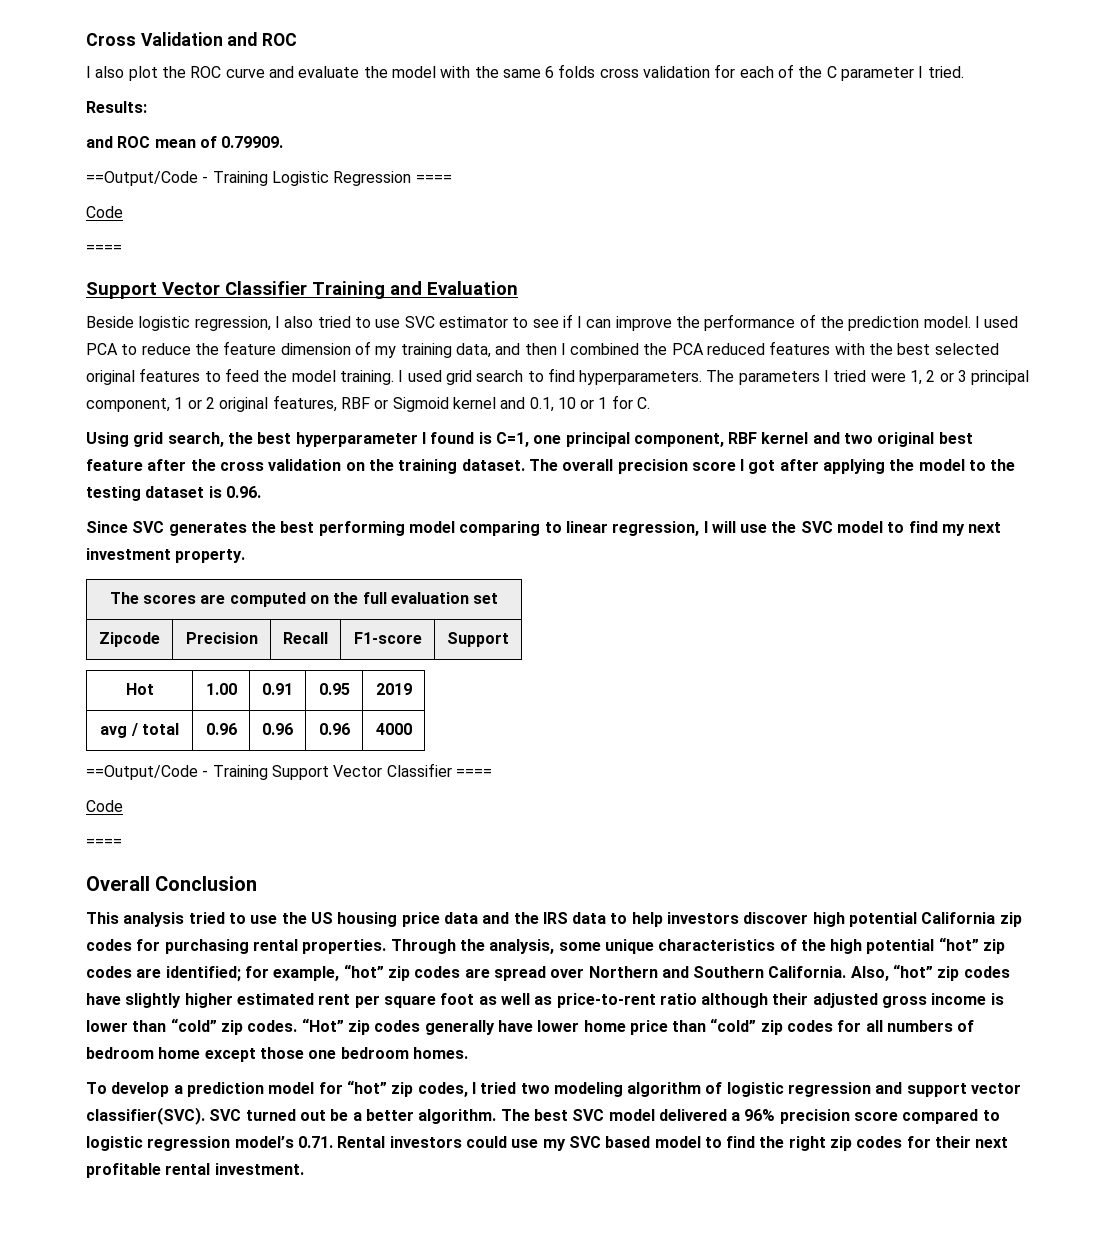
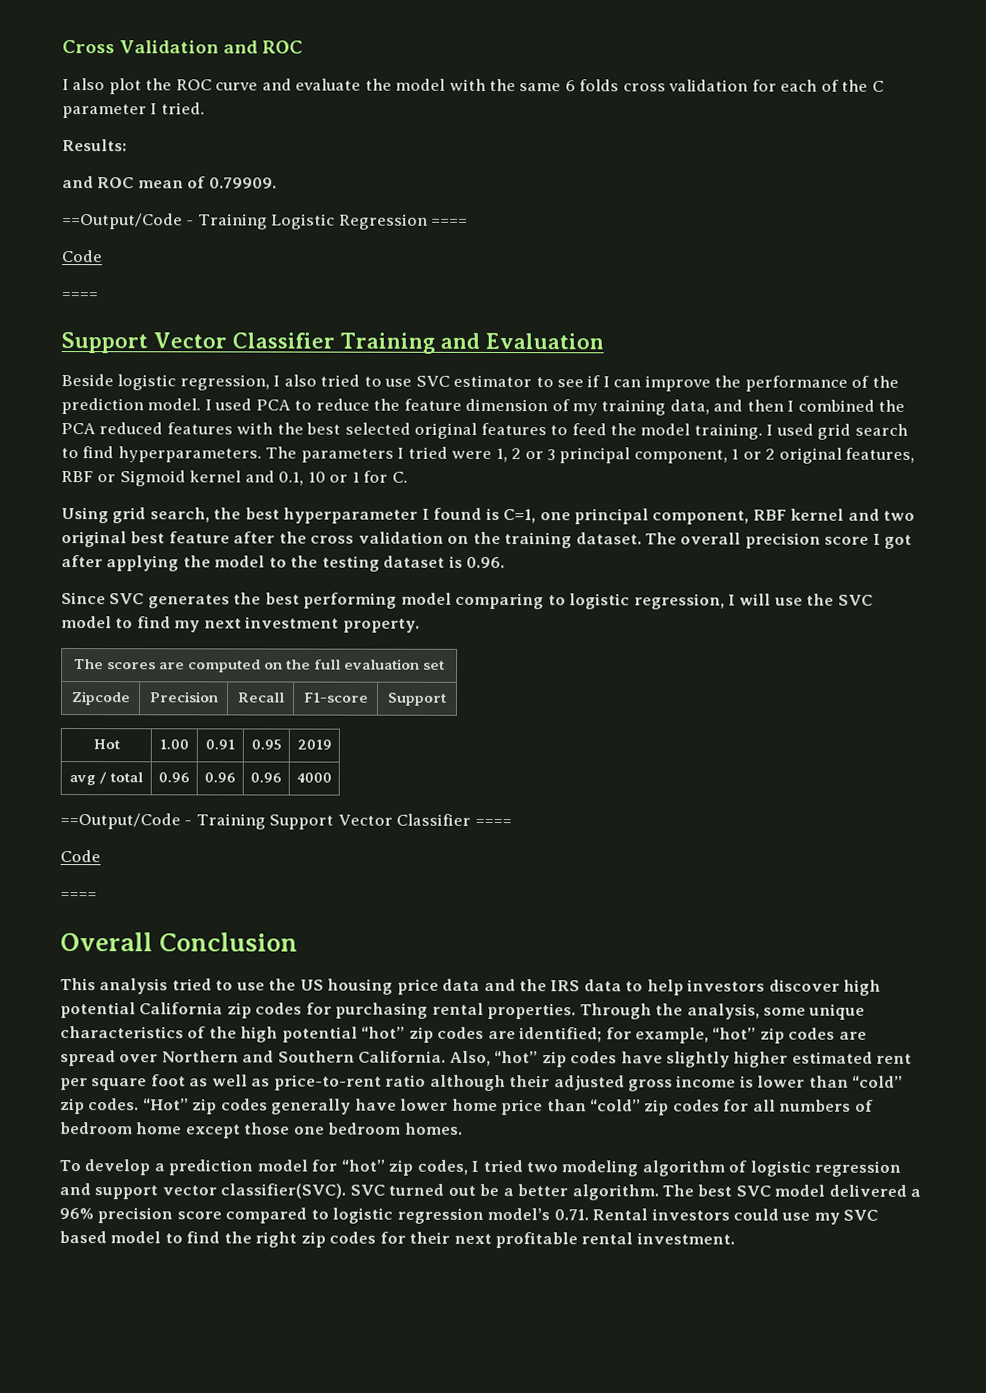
[565,521,608,533] linear -> [569,593,631,610] logistic

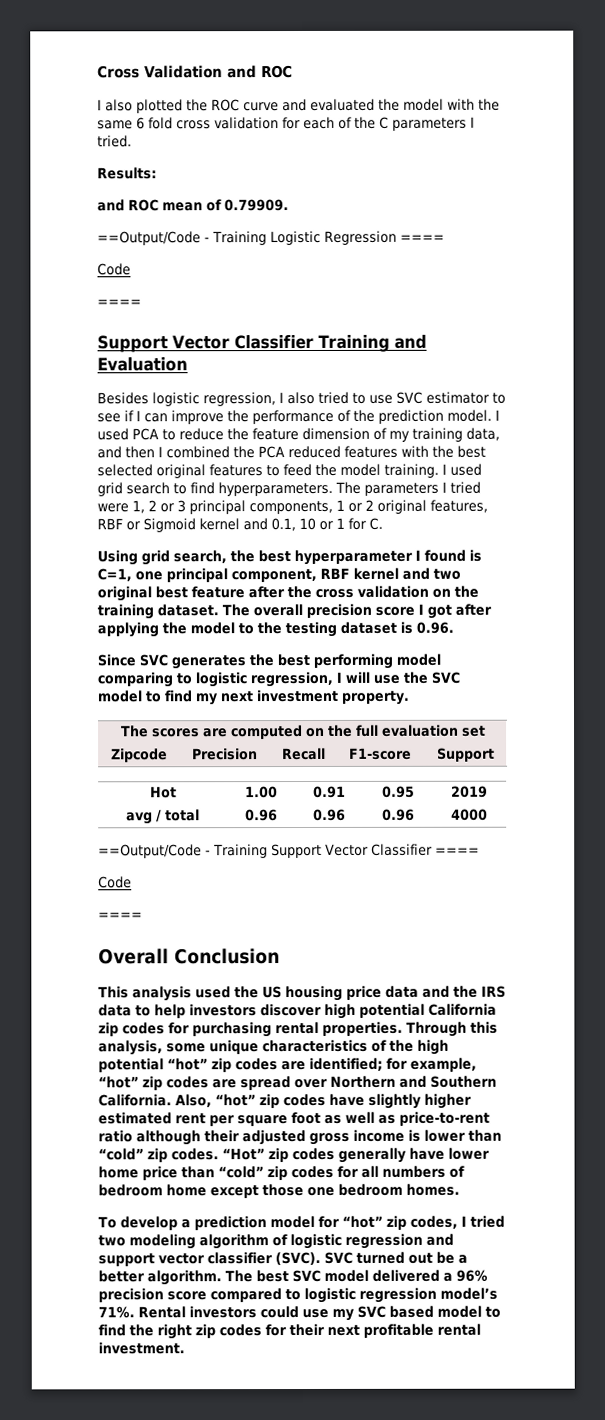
[108,78,142,95] plot -> [136,99,183,114] plotted
[295,78,362,91] evaluate -> [310,98,375,111] evaluated
[579,79,620,92] folds -> [148,117,173,130] fold
[62,104,147,119] parameter -> [392,117,467,131] parameters
[61,374,114,387] Beside -> [97,392,149,405] Besides
[633,449,728,464] component, -> [249,500,333,515] components,
[171,978,265,991] tried to use -> [195,986,231,999] used
[655,1003,684,1016] the -> [470,1021,498,1034] this
[220,1183,347,1199] classifier(SVC). -> [207,1251,321,1266] classifier (SVC).
[553,1209,589,1221] 0.71. -> [98,1306,135,1319] 71%.

